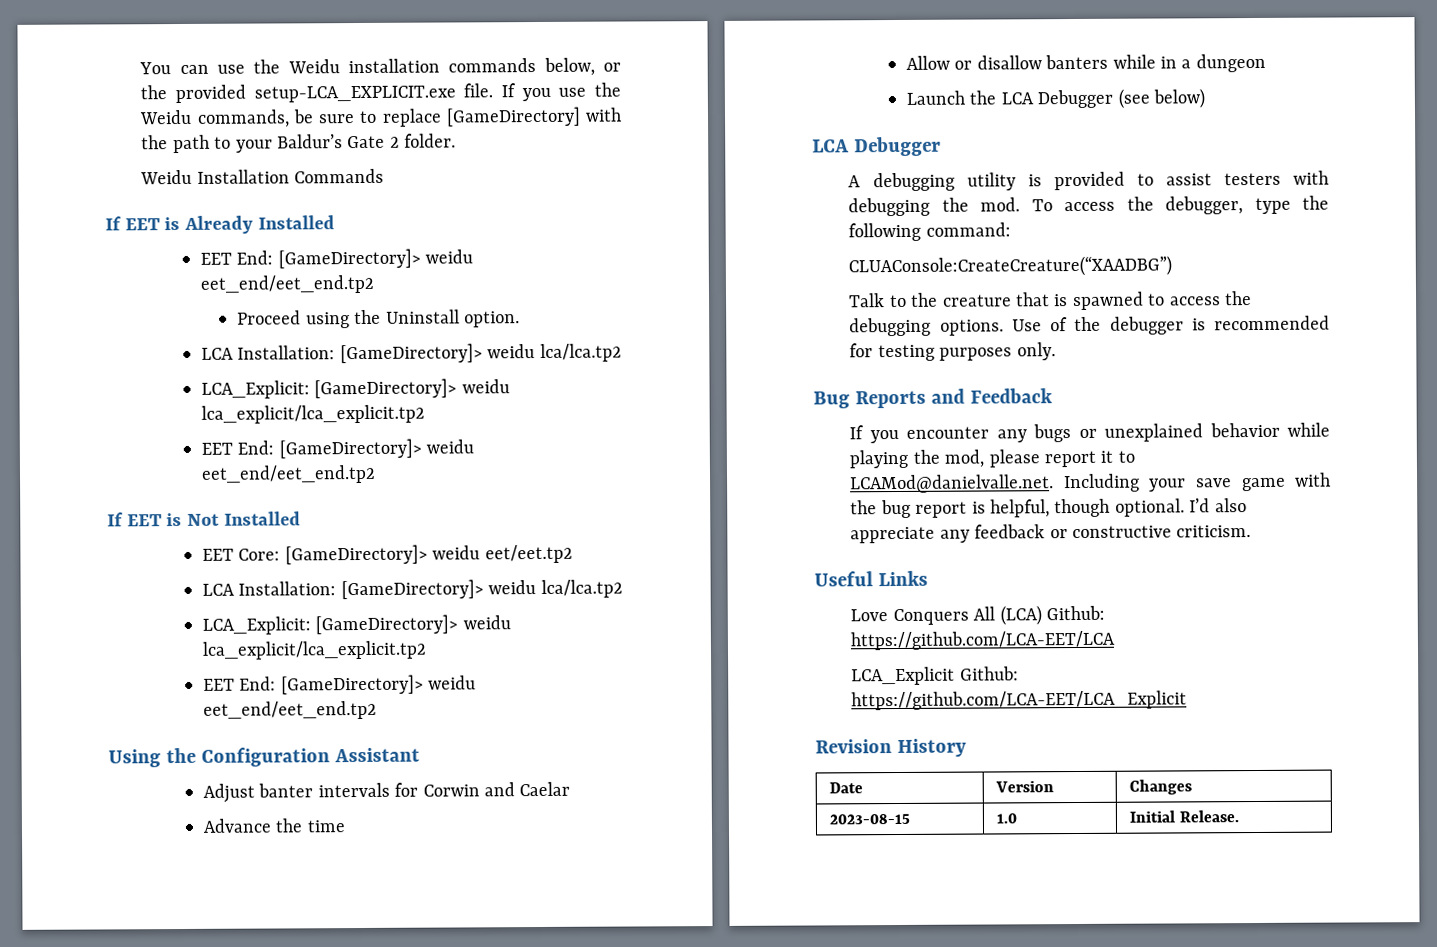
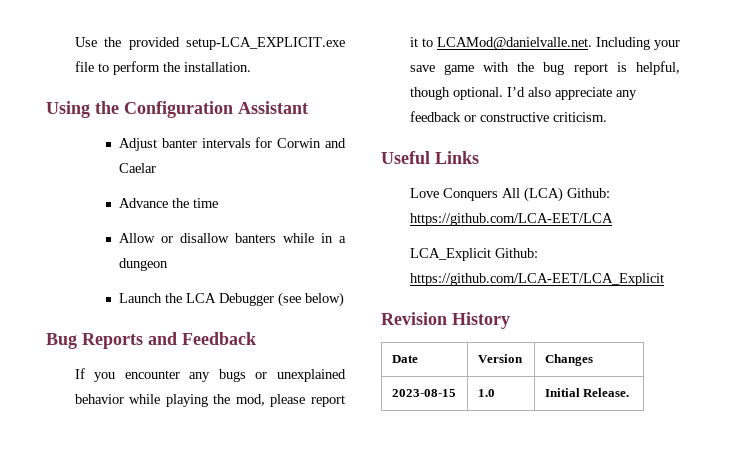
[139,57,621,76] [140,82,621,104] [139,106,622,128] [141,133,457,154] [140,168,385,185] [105,215,335,234] [199,248,474,269] [199,274,374,294] [237,309,520,329] [200,343,622,364] [200,378,510,399] [200,404,425,424] [200,438,475,459] [200,464,376,484] [107,511,301,527] [201,544,573,565] [201,579,623,600] [201,614,511,635] [201,640,427,660] [202,674,477,695] [202,700,377,720] You can use the Weidu installation commands below, or the provided setup-LCA_EXPLICIT.exe file. If you use the Weidu commands, be sure to replace [GameDirectory] with the path to your Baldur’s Gate 2 folder. // Weidu Installation Commands // If EET is Already Installed // EET End: [GameDirectory]> weidu eet_end/eet_end.tp2 // Proceed using the Uninstall option. // LCA Installation: [GameDirectory]> weidu lca/lca.tp2 // LCA_Explicit: [GameDirectory]> weidu lca_explicit/lca_explicit.tp2 // EET End: [GameDirectory]> weidu eet_end/eet_end.tp2 // If EET is Not Installed // EET Core: [GameDirectory]> weidu eet/eet.tp2 // LCA Installation: [GameDirectory]> weidu lca/lca.tp2 // LCA_Explicit: [GameDirectory]> weidu lca_explicit/lca_explicit.tp2 // EET End: [GameDirectory]> weidu eet_end/eet_end.tp2 -> [74,37,345,50] [74,61,251,75] Use the provided setup-LCA_EXPLICIT.exe file to perform the installation.
[812,136,941,157] [848,170,1329,192] [848,195,1329,217] [848,222,1011,242] [848,255,1173,278] [848,291,1253,311] [849,315,1330,337] [849,342,1056,362] // LCA Debugger // A debugging utility is provided to assist testers with debugging the mod. To access the debugger, type the following command: // CLUAConsole:CreateCreature(“XAADBG”) // Talk to the creature that is spawned to access the debugging options. Use of the debugger is recommended for testing purposes only. -> (345, 299) none

